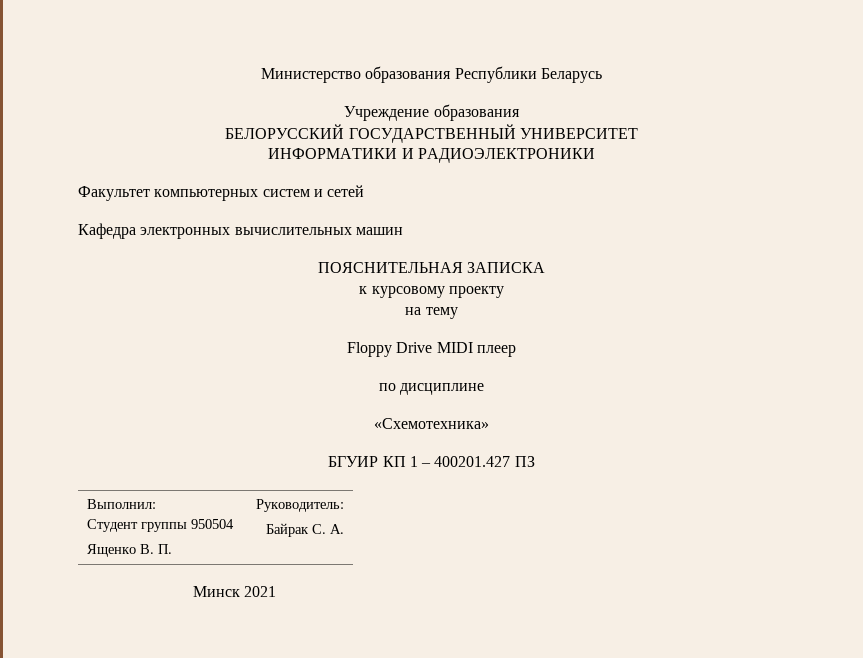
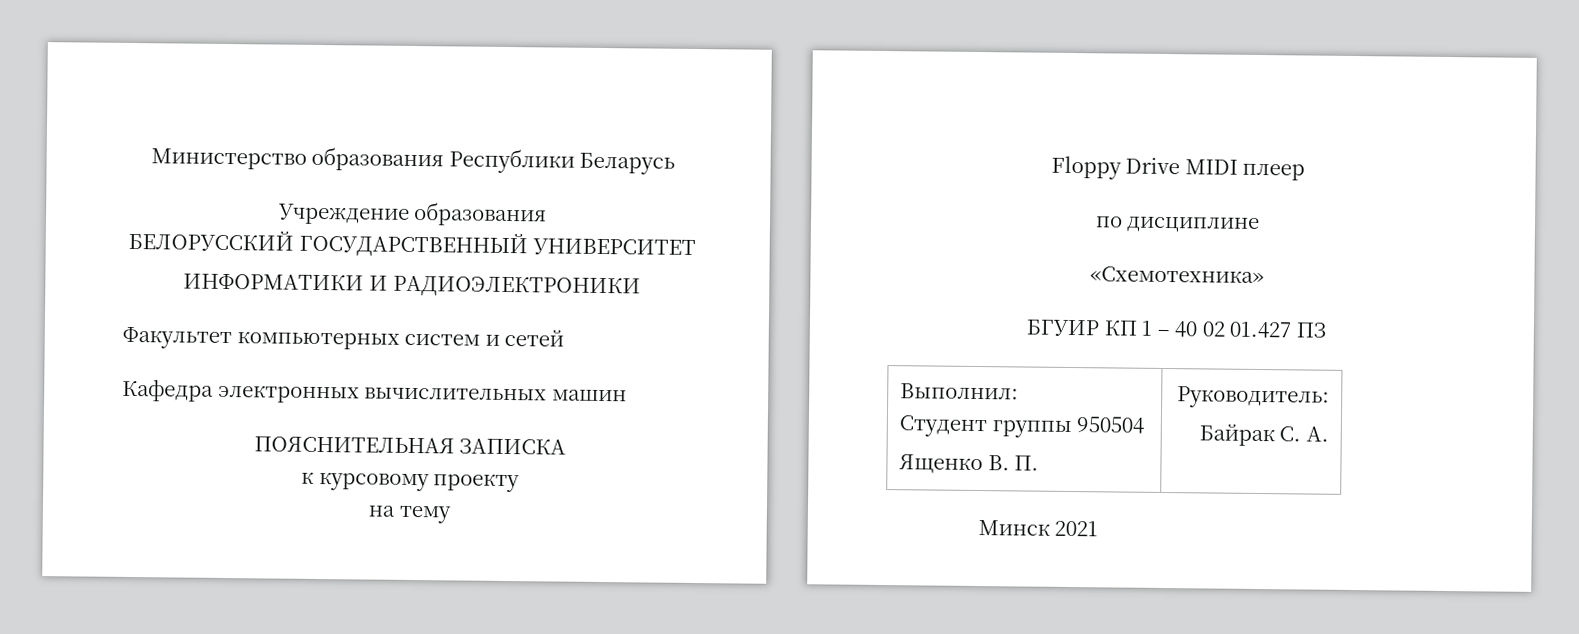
[434,456,511,467] 400201.427 -> [1174,321,1292,339] 40 02 01.427

